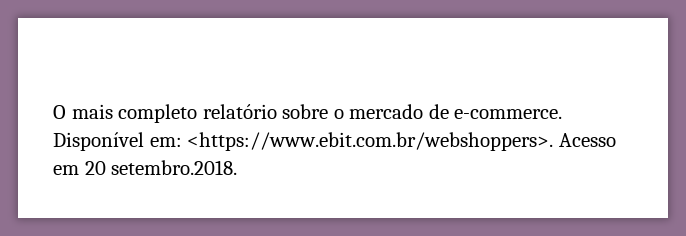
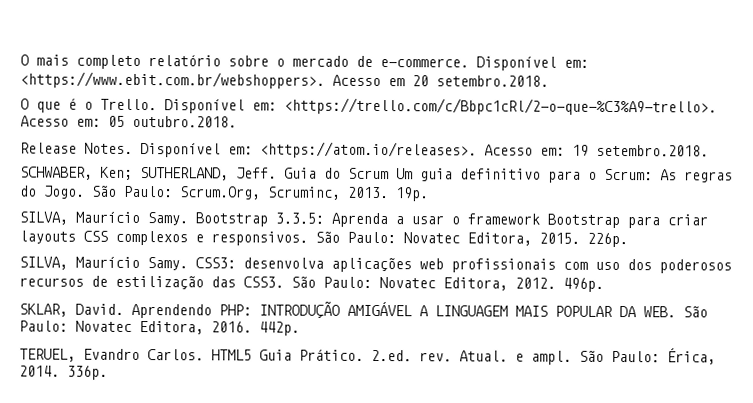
(238, 167) none -> [20,97,717,116] [20,115,237,128] [20,141,709,159] [20,166,733,183] [20,185,429,202] [19,211,708,229] [19,230,628,248] [19,256,732,274] [19,275,604,292] [19,301,708,319] [19,320,300,336] [19,348,716,365] [19,365,108,380] // O que é o Trello. Disponível em: <https://trello.com/c/Bbpc1cRl/2-o-que-%C3%A9-trello>. Acesso em: 05 outubro.2018. // Release Notes. Disponível em: <https://atom.io/releases>. Acesso em: 19 setembro.2018. // SCHWABER, Ken; SUTHERLAND, Jeff. Guia do Scrum Um guia definitivo para o Scrum: As regras do Jogo. São Paulo: Scrum.Org, Scruminc, 2013. 19p. // SILVA, Maurício Samy. Bootstrap 3.3.5: Aprenda a usar o framework Bootstrap para criar layouts CSS complexos e responsivos. São Paulo: Novatec Editora, 2015. 226p. // SILVA, Maurício Samy. CSS3: desenvolva aplicações web profissionais com uso dos poderosos recursos de estilização das CSS3. São Paulo: Novatec Editora, 2012. 496p. // SKLAR, David. Aprendendo PHP: INTRODUÇÃO AMIGÁVEL A LINGUAGEM MAIS POPULAR DA WEB. São Paulo: Novatec Editora, 2016. 442p. // TERUEL, Evandro Carlos. HTML5 Guia Prático. 2.ed. rev. Atual. e ampl. São Paulo: Érica, 2014. 336p.

